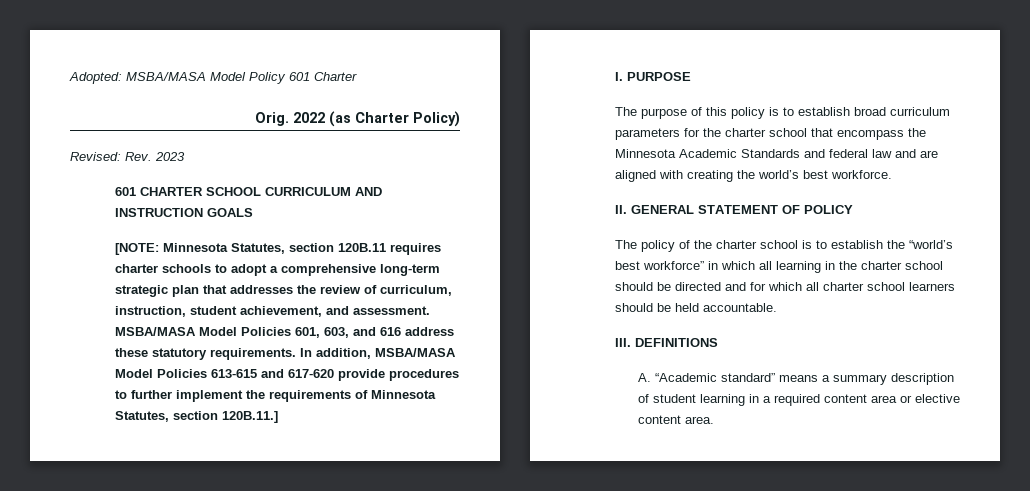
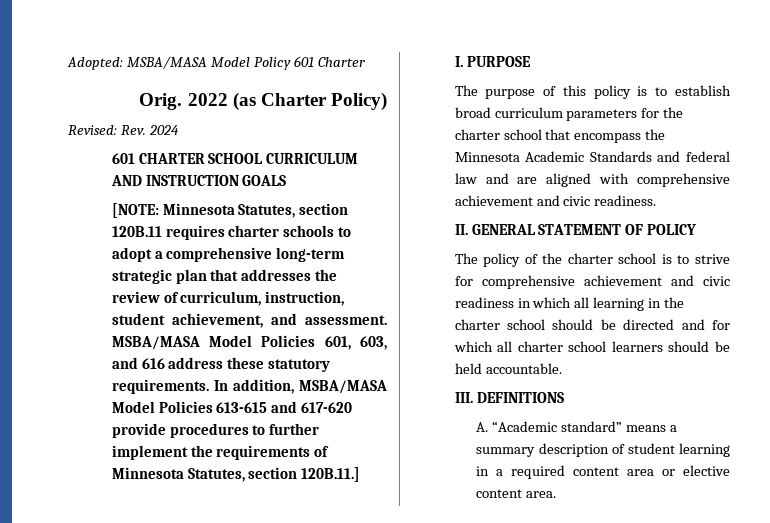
[155,152,185,161] 2023 -> [148,125,179,135] 2024
[687,170,893,182] creating the world’s best workforce. -> [637,173,730,187] [454,195,657,206] comprehensive achievement and civic readiness.
[831,240,954,249] [615,261,705,270] establish the “world’s best workforce” -> [695,254,730,264] [454,275,730,289] [454,297,514,308] strive for comprehensive achievement and civic readiness

